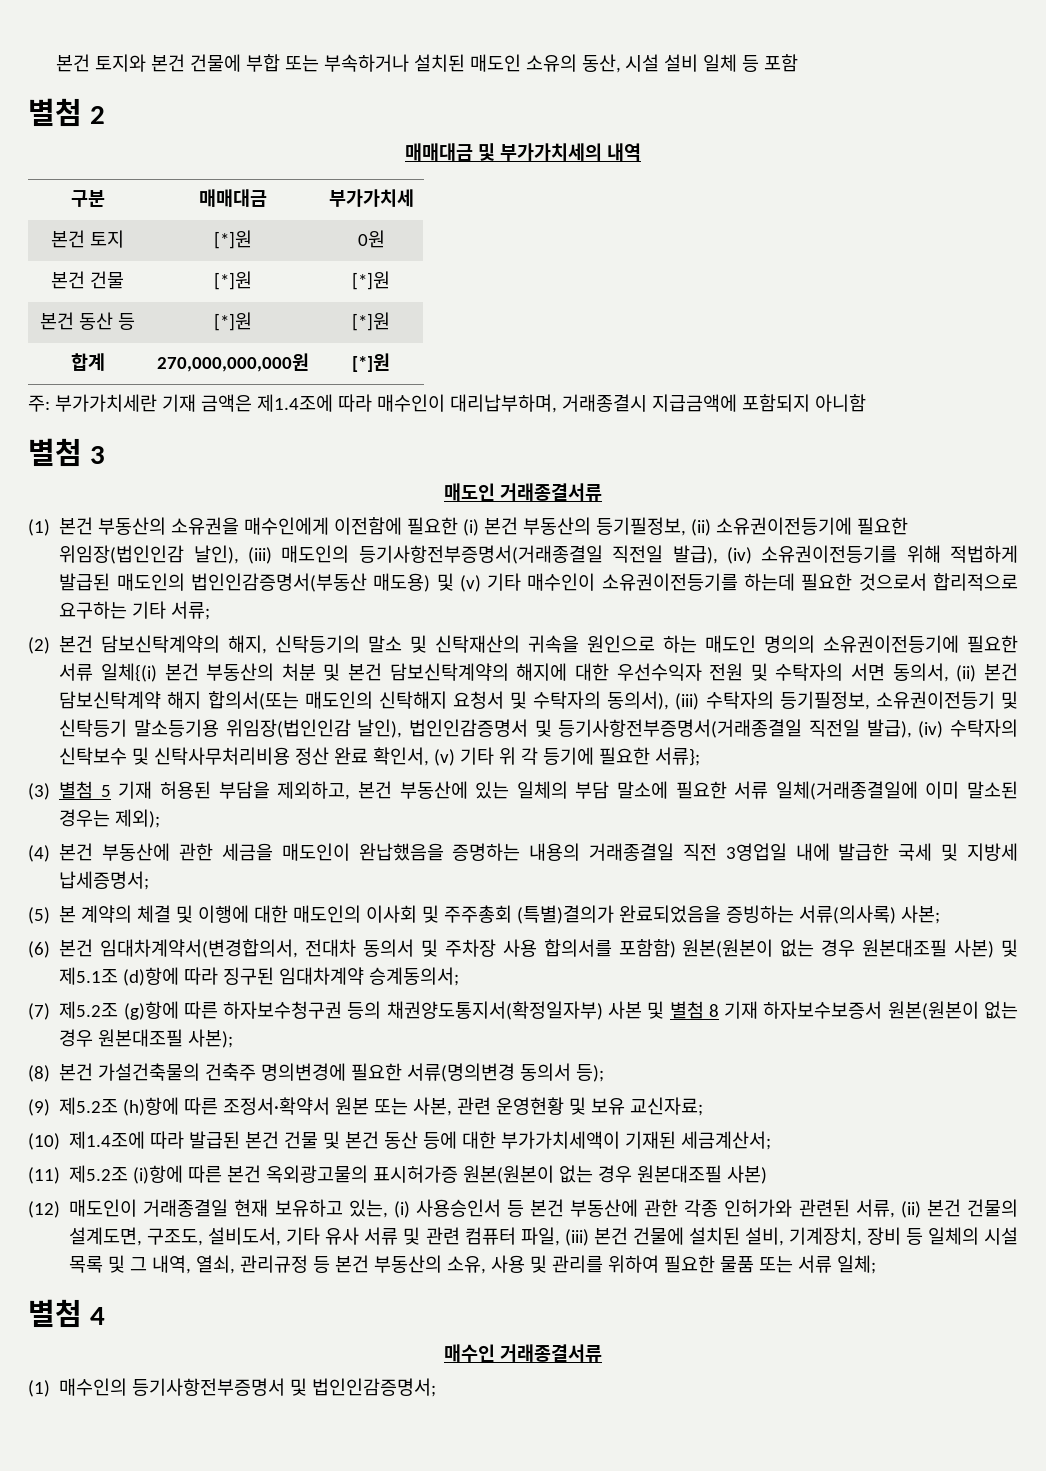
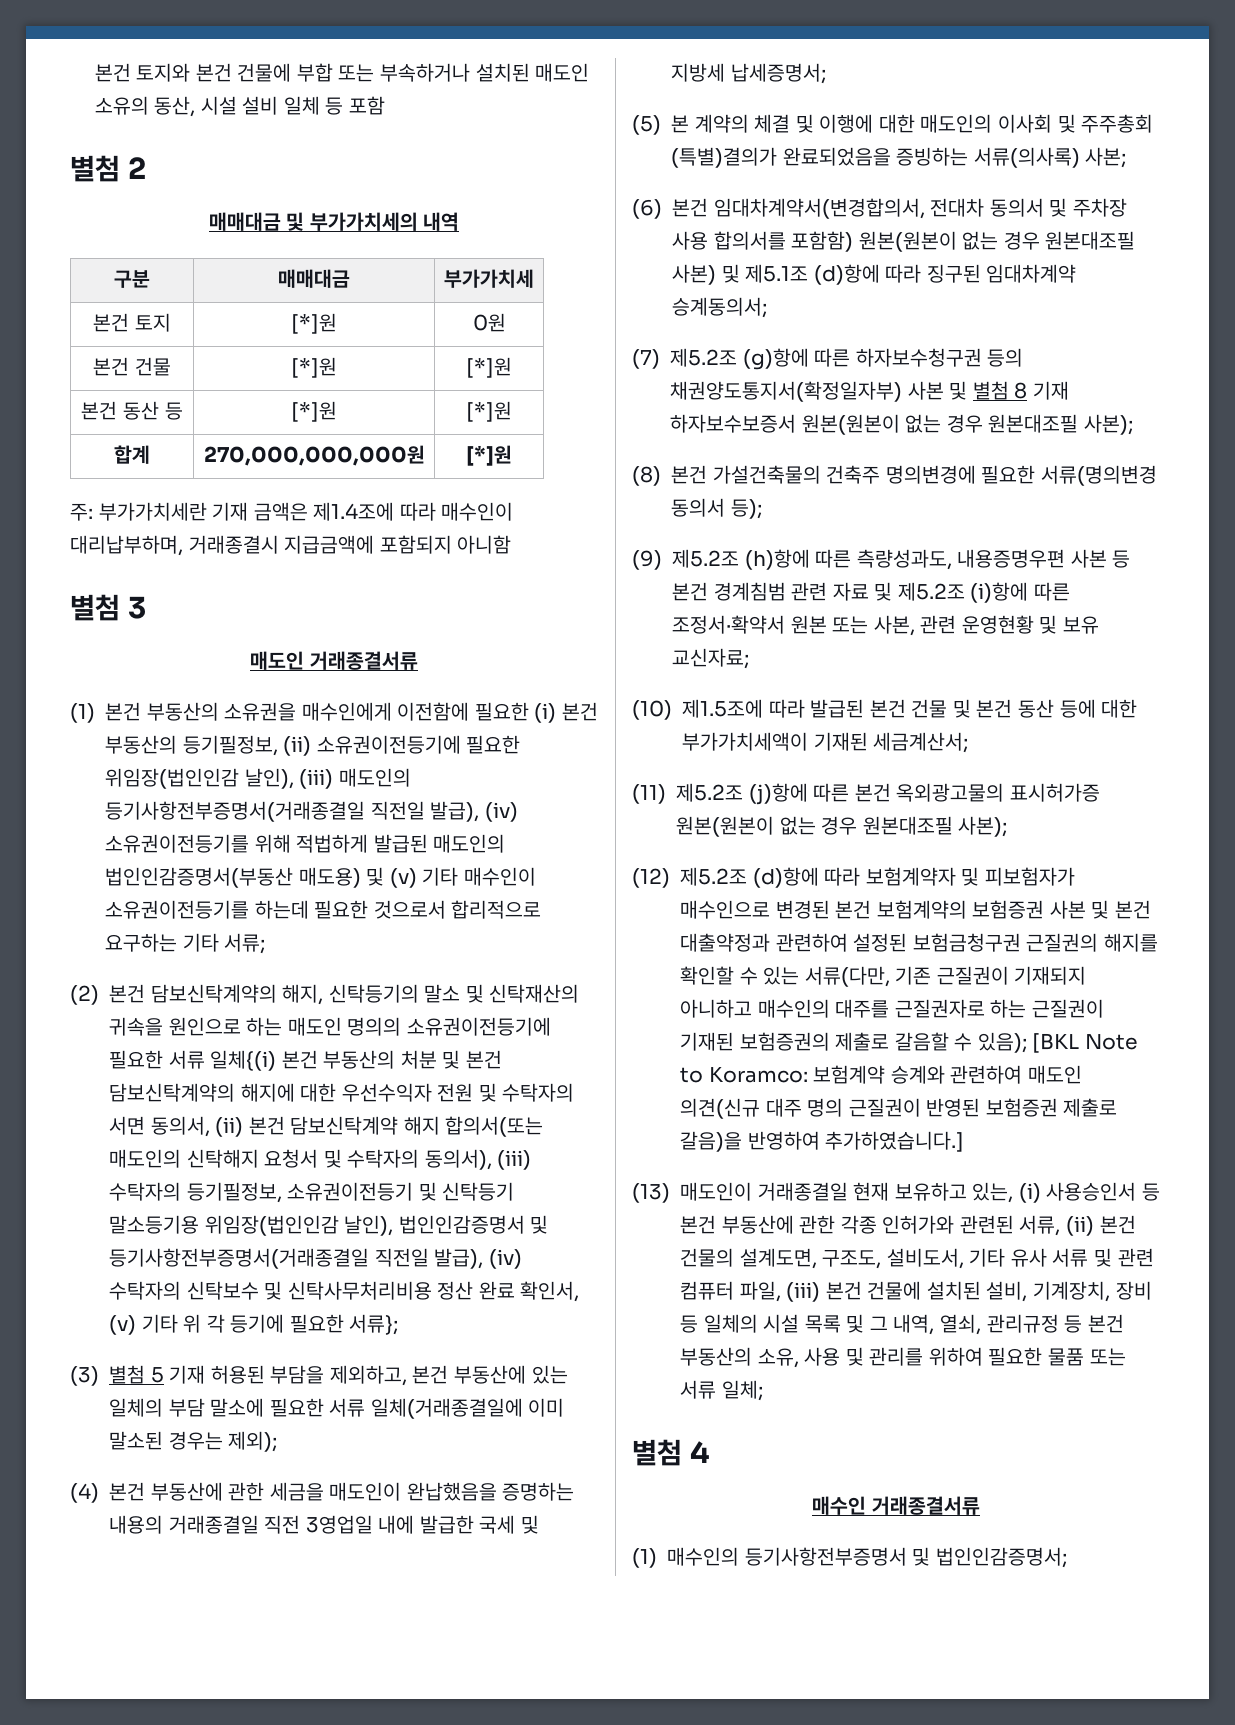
(219, 1106) none -> [856,549,1131,570] [672,582,1070,603] 측량성과도, 내용증명우편 사본 등 본건 경계침범 관련 자료 및 제5.2조 (i)항에 따른
[69,1131,146,1149] 제1.4조에 -> [682,699,764,718] 제1.5조에
[133,1165,184,1184] (i)항에 -> [748,783,808,805] (j)항에
[727,1165,768,1184] [28,1201,60,1218] 사본) // (12) -> [958,816,1008,837] [632,867,1075,888] [680,900,1151,919] [680,933,1158,952] [680,966,1087,987] [680,999,1104,1018] [680,1032,1138,1053] [680,1065,1082,1084] [680,1098,1118,1119] [680,1131,965,1152] [632,1183,670,1203] 사본); // (12) 제5.2조 (d)항에 따라 보험계약자 및 피보험자가 매수인으로 변경된 본건 보험계약의 보험증권 사본 및 본건 대출약정과 관련하여 설정된 보험금청구권 근질권의 해지를 확인할 수 있는 서류(다만, 기존 근질권이 기재되지 아니하고 매수인의 대주를 근질권자로 하는 근질권이 기재된 보험증권의 제출로 갈음할 수 있음); [BKL Note to Koramco: 보험계약 승계와 관련하여 매도인 의견(신규 대주 명의 근질권이 반영된 보험증권 제출로 갈음)을 반영하여 추가하였습니다.] // (13)

